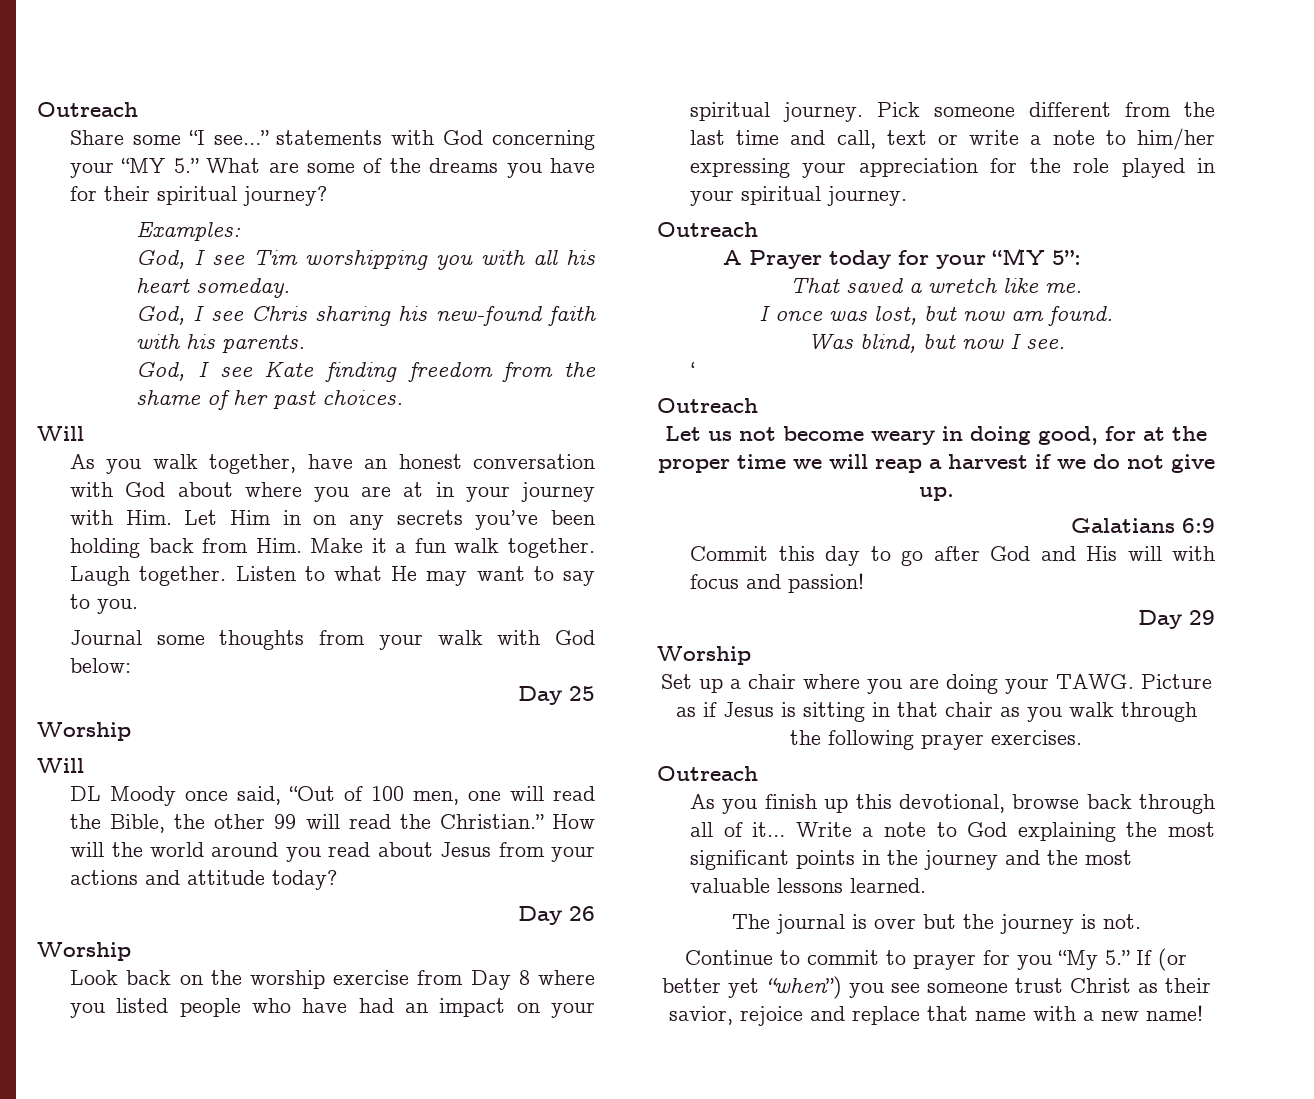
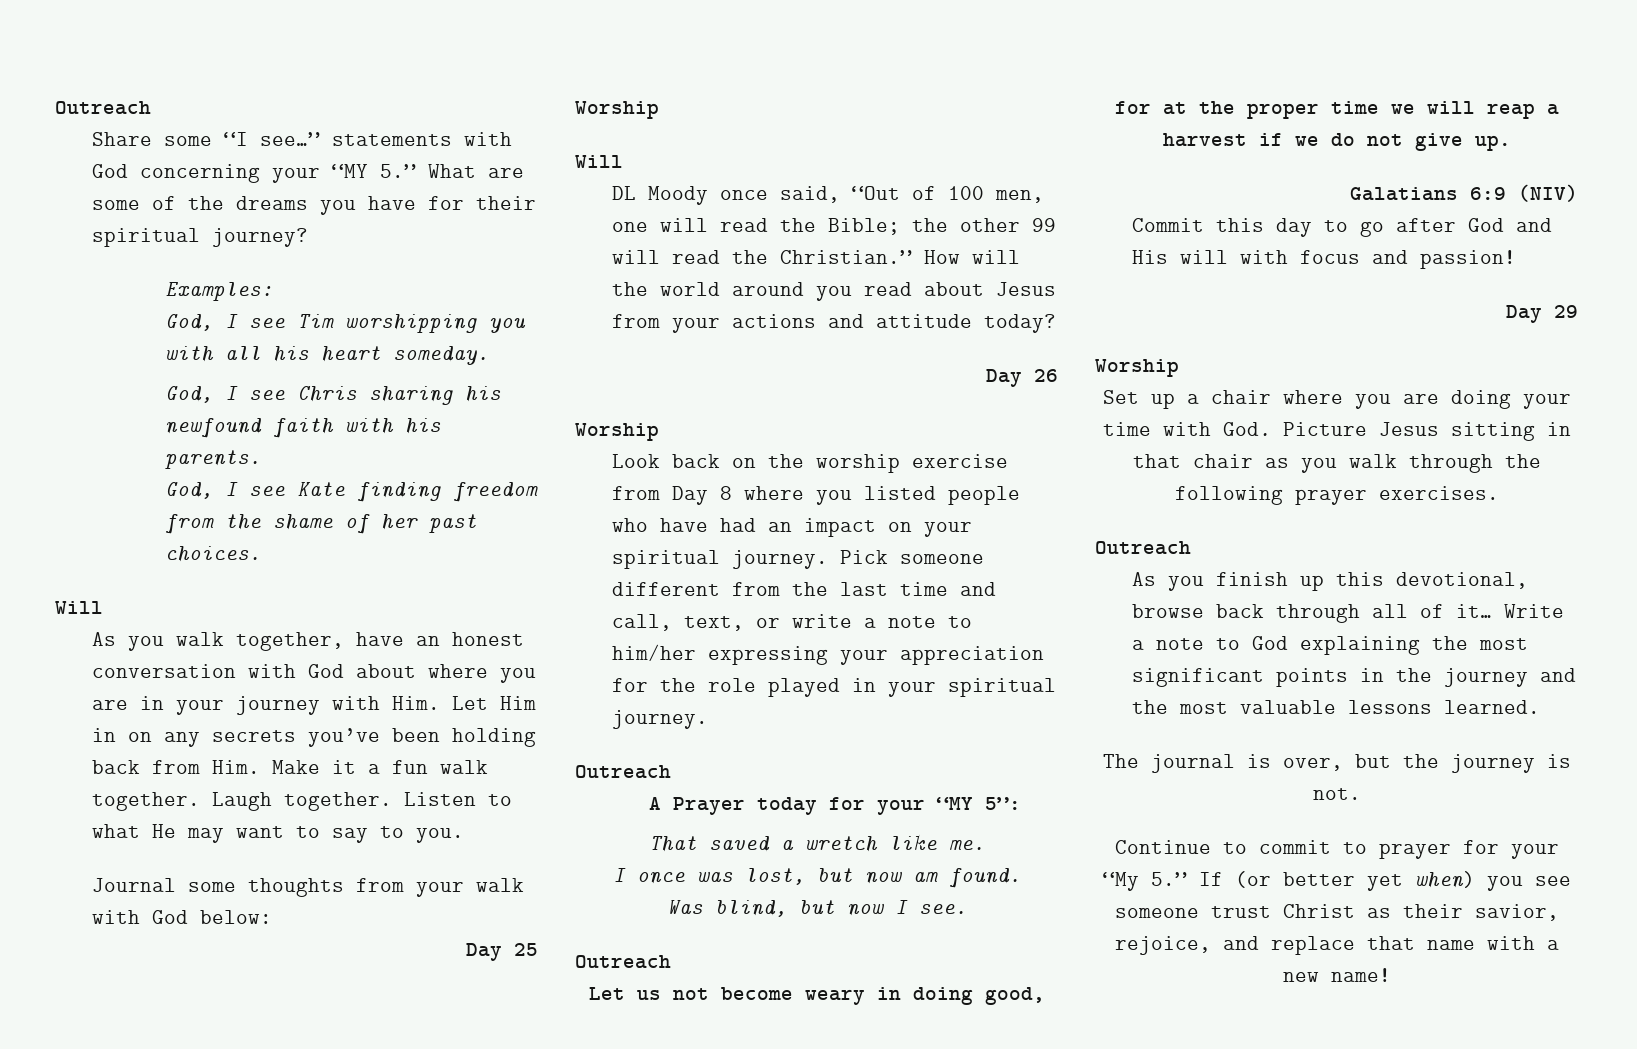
[435,306,542,326] new-found -> [165,418,263,438] newfound
[403,482,424,497] at -> (128, 705) none
[110,814,166,833] Bible, -> [827,218,900,235] Bible;
[886,130,927,145] text -> [683,616,744,631] text,
[690,362,697,377] // ‘ -> (967, 909) none
(1215, 525) none -> [1518,184,1578,202] (NIV)
[1055,674,1212,689] [675,702,796,717] TAWG. Picture as if Jesus is -> [1102,422,1439,436] time with God. Picture Jesus
[873,918,916,929] over -> [1282,758,1343,771] over,
[1017,955,1052,970] you -> [1510,844,1559,859] your
[765,976,842,999] “when”) -> [1414,871,1475,888] when)
[740,1006,803,1026] rejoice -> [1114,936,1211,955] rejoice,

